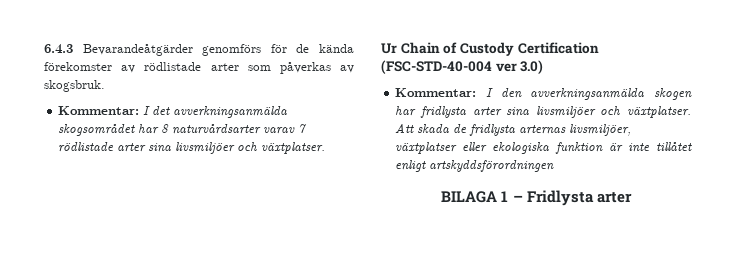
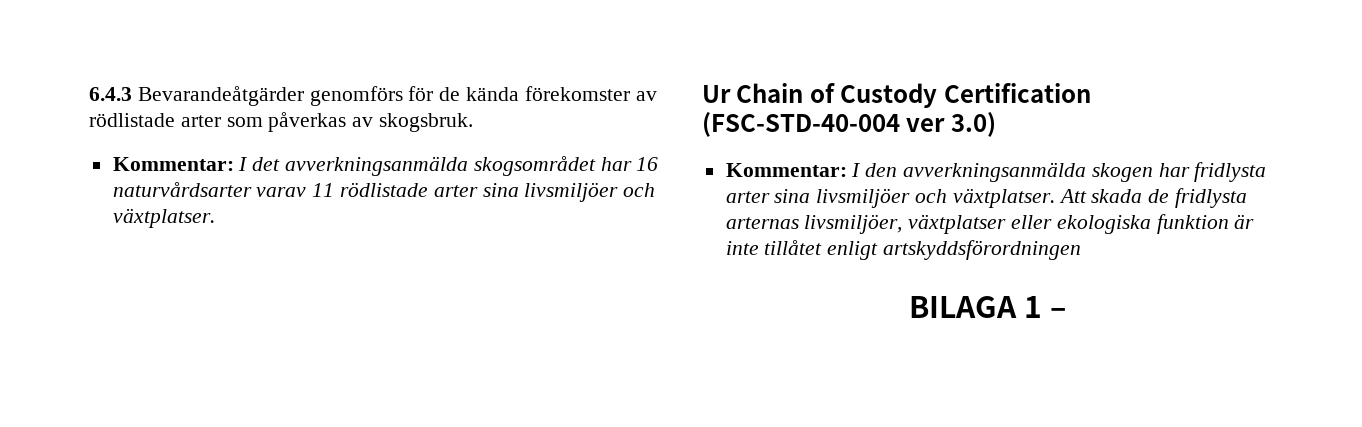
[161,124,170,133] 8 -> [636,157,659,171] 16
[298,124,308,133] 7 -> [312,183,335,197] 11
[526,190,632,206] Fridlysta arter -> (1067, 313) none

